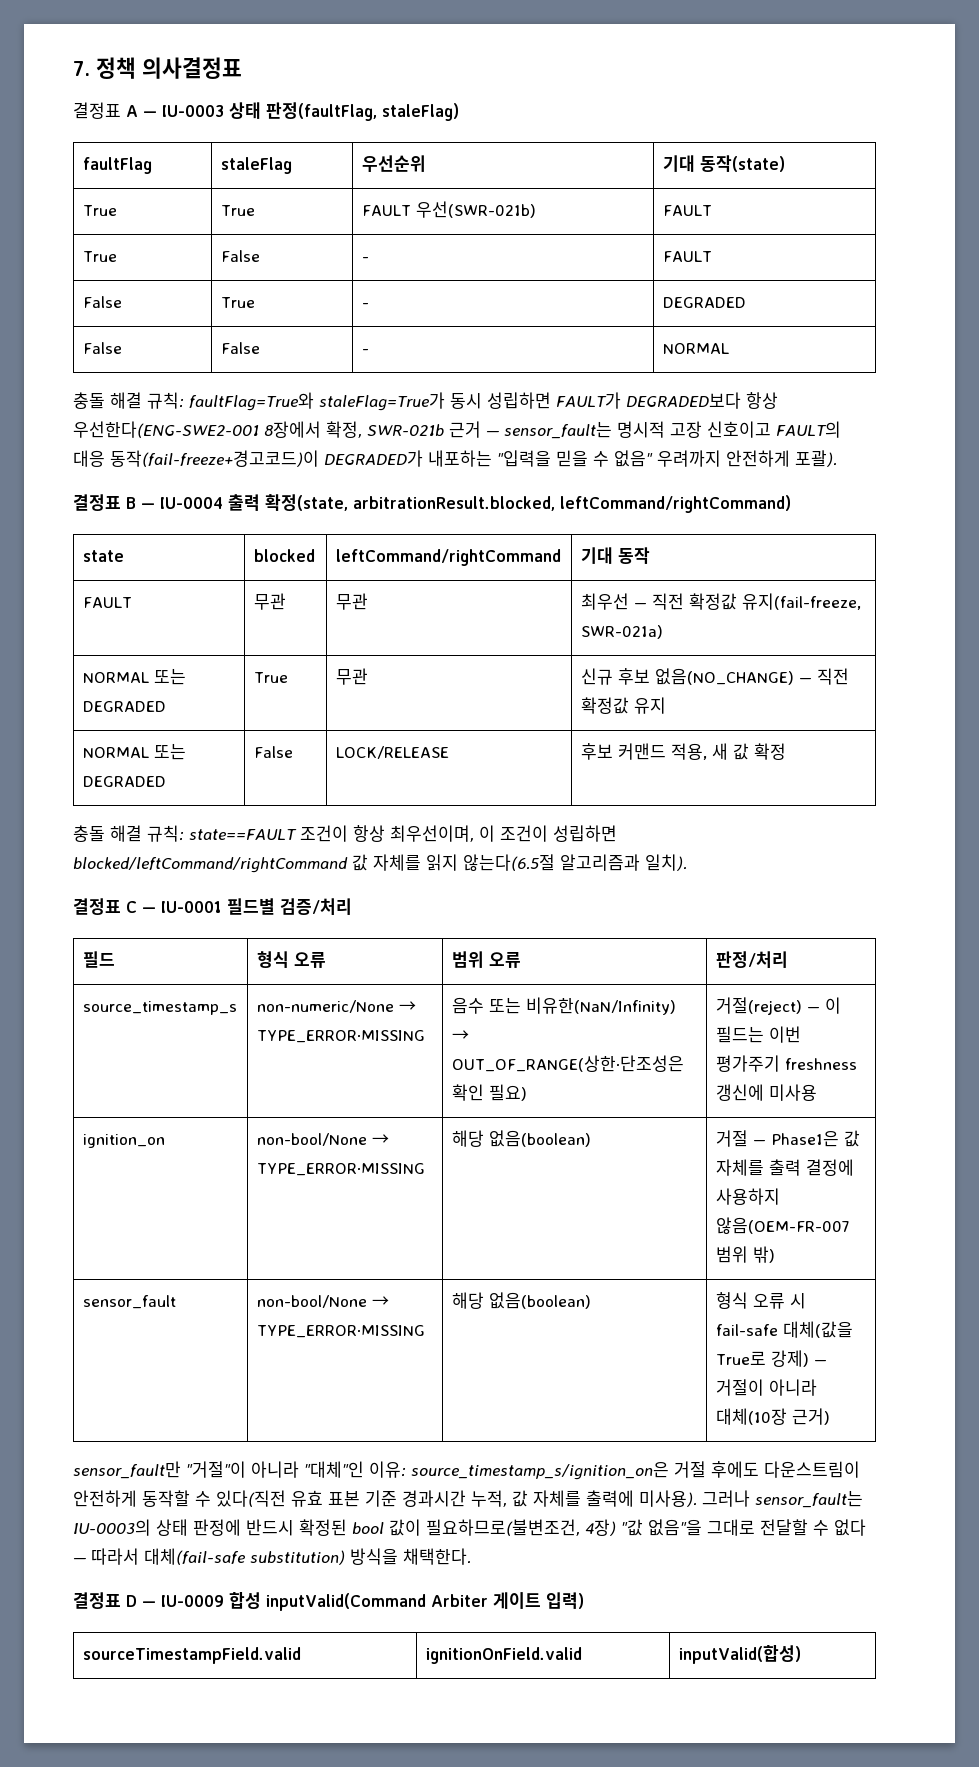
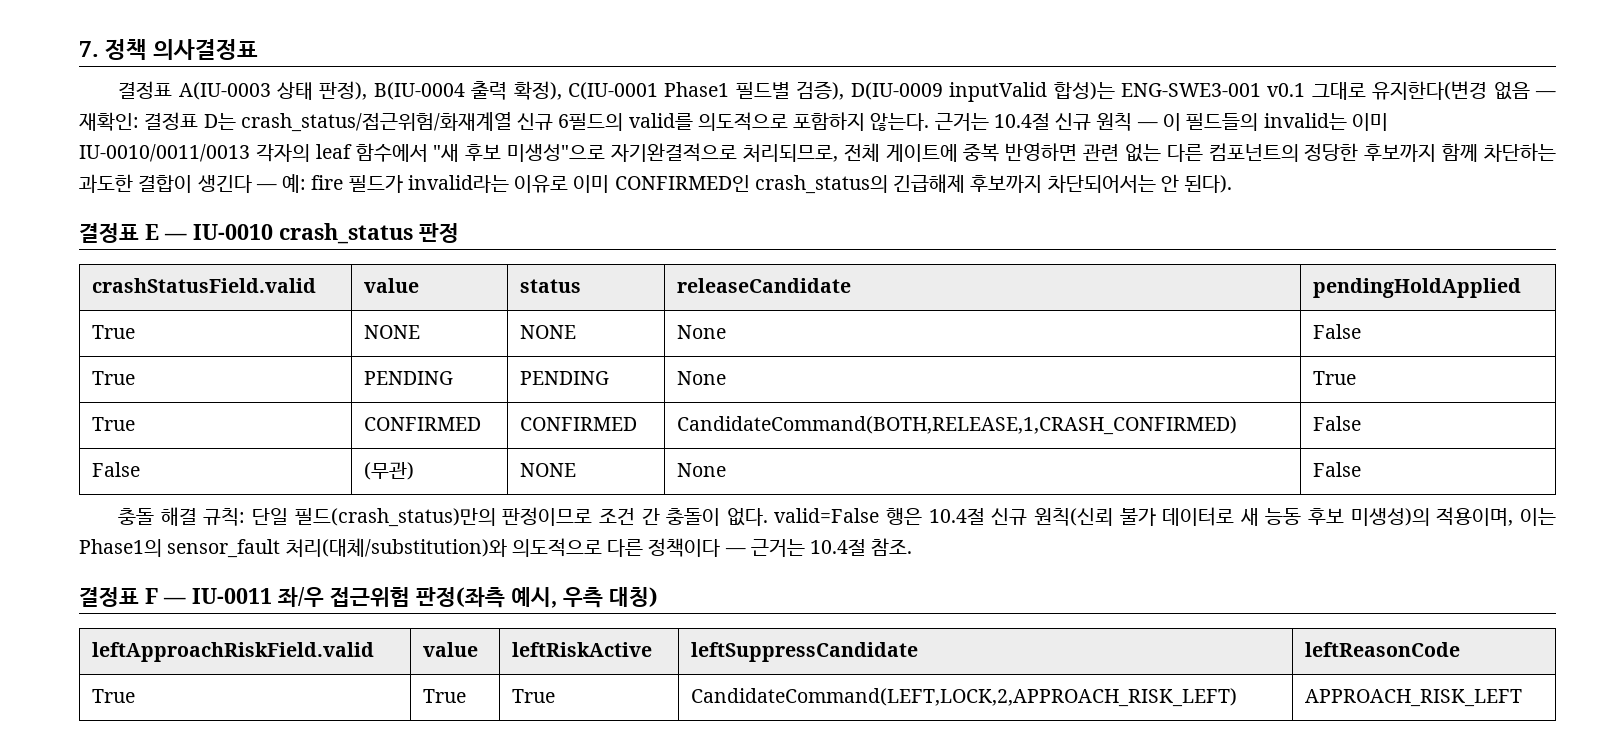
[126,102,459,121] [82,157,152,174] [220,157,292,174] [361,155,426,172] [662,155,785,172] [82,205,117,216] [220,205,255,216] [361,201,536,218] [662,205,712,216] [82,251,117,262] [220,250,260,262] [361,257,369,262] [662,251,712,262] [82,296,122,308] [220,297,255,308] [361,303,369,308] [662,297,746,308] [82,342,122,354] [220,342,260,354] [361,349,369,354] [662,343,729,354] [73,392,778,411] [73,421,841,439] [73,450,837,467] [73,494,791,513] [82,550,124,562] [253,549,315,562] [335,549,561,566] [580,547,650,564] [82,597,132,608] [253,593,286,610] [335,593,368,610] [580,593,861,610] [580,625,663,639] [82,668,186,685] [82,701,166,712] [253,672,288,683] [335,668,368,685] [580,668,849,685] [580,697,666,714] [82,743,186,760] [82,776,166,787] [253,746,293,758] [335,746,449,759] [580,743,786,760] [73,825,617,842] [73,854,687,873] [73,898,352,915] [82,951,115,968] [256,951,326,968] [451,951,521,968] [715,951,788,968] [82,1001,237,1015] [256,1000,416,1013] [256,1030,425,1043] [451,997,676,1015] [451,1030,469,1041] [451,1055,684,1072] [451,1084,527,1101] [715,997,841,1015] [715,1026,801,1043] [715,1055,857,1072] [715,1084,817,1101] [82,1134,165,1148] [256,1133,389,1146] [256,1163,425,1176] [451,1130,591,1147] [715,1130,860,1147] [715,1159,854,1176] [715,1188,780,1205] [715,1217,849,1234] [715,1246,775,1263] [82,1295,176,1309] [256,1295,389,1308] [256,1325,425,1338] [451,1292,591,1309] [715,1292,806,1309] [715,1321,853,1338] [715,1350,827,1367] [715,1379,817,1396] [715,1408,830,1425] [73,1461,860,1480] [73,1490,863,1508] [73,1519,866,1536] [73,1548,471,1565] [73,1592,584,1611] [82,1647,301,1664] [425,1647,582,1664] [678,1645,801,1664] A — IU-0003 상태 판정(faultFlag, staleFlag) // faultFlag | staleFlag | 우선순위 | 기대 동작(state) // True | True | FAULT 우선(SWR-021b) | FAULT // True | False | - | FAULT // False | True | - | DEGRADED // False | False | - | NORMAL // 충돌 해결 규칙: faultFlag=True와 staleFlag=True가 동시 성립하면 FAULT가 DEGRADED보다 항상 우선한다(ENG-SWE2-001 8장에서 확정, SWR-021b 근거 — sensor_fault는 명시적 고장 신호이고 FAULT의 대응 동작(fail-freeze+경고코드)이 DEGRADED가 내포하는 "입력을 믿을 수 없음" 우려까지 안전하게 포괄). // 결정표 B — IU-0004 출력 확정(state, arbitrationResult.blocked, leftCommand/rightCommand) // state | blocked | leftCommand/rightCommand | 기대 동작 // FAULT | 무관 | 무관 | 최우선 — 직전 확정값 유지(fail-freeze, SWR-021a) // NORMAL 또는 DEGRADED | True | 무관 | 신규 후보 없음(NO_CHANGE) — 직전 확정값 유지 // NORMAL 또는 DEGRADED | False | LOCK/RELEASE | 후보 커맨드 적용, 새 값 확정 // 충돌 해결 규칙: state==FAULT 조건이 항상 최우선이며, 이 조건이 성립하면 blocked/leftCommand/rightCommand 값 자체를 읽지 않는다(6.5절 알고리즘과 일치). // 결정표 C — IU-0001 필드별 검증/처리 // 필드 | 형식 오류 | 범위 오류 | 판정/처리 // source_timestamp_s | non-numeric/None → TYPE_ERROR·MISSING | 음수 또는 비유한(NaN/Infinity) → OUT_OF_RANGE(상한·단조성은 확인 필요) | 거절(reject) — 이 필드는 이번 평가주기 freshness 갱신에 미사용 // ignition_on | non-bool/None → TYPE_ERROR·MISSING | 해당 없음(boolean) | 거절 — Phase1은 값 자체를 출력 결정에 사용하지 않음(OEM-FR-007 범위 밖) // sensor_fault | non-bool/None → TYPE_ERROR·MISSING | 해당 없음(boolean) | 형식 오류 시 fail-safe 대체(값을 True로 강제) — 거절이 아니라 대체(10장 근거) // sensor_fault만 "거절"이 아니라 "대체"인 이유: source_timestamp_s/ignition_on은 거절 후에도 다운스트림이 안전하게 동작할 수 있다(직전 유효 표본 기준 경과시간 누적, 값 자체를 출력에 미사용). 그러나 sensor_fault는 IU-0003의 상태 판정에 반드시 확정된 bool 값이 필요하므로(불변조건, 4장) "값 없음"을 그대로 전달할 수 없다 — 따라서 대체(fail-safe substitution) 방식을 채택한다. // 결정표 D — IU-0009 합성 inputValid(Command Arbiter 게이트 입력) // sourceTimestampField.valid | ignitionOnField.valid | inputValid(합성) -> [178,81,1556,102] [79,112,1388,132] [79,142,1556,162] [79,174,1233,194] [79,223,459,244] [92,278,317,293] [364,278,420,293] [520,279,582,293] [677,278,852,293] [1313,278,1522,298] [92,325,136,339] [364,325,421,339] [520,325,577,339] [677,325,727,339] [1313,324,1362,339] [92,371,136,385] [364,371,454,385] [520,371,610,385] [677,371,727,385] [1313,371,1357,385] [92,417,136,431] [364,417,482,431] [520,417,638,431] [677,416,1238,435] [1313,416,1362,431] [92,462,141,477] [364,462,415,480] [520,463,577,477] [677,463,727,477] [1313,462,1362,477] [118,507,1556,527] [79,538,913,558] [79,587,658,608] [92,642,375,662] [423,642,479,657] [512,642,653,657] [691,642,919,662] [1305,642,1461,657] [92,689,136,703] [423,689,467,703] [512,689,556,703] [691,688,1238,707] [1305,689,1523,707] A(IU-0003 상태 판정), B(IU-0004 출력 확정), C(IU-0001 Phase1 필드별 검증), D(IU-0009 inputValid 합성)는 ENG-SWE3-001 v0.1 그대로 유지한다(변경 없음 — 재확인: 결정표 D는 crash_status/접근위험/화재계열 신규 6필드의 valid를 의도적으로 포함하지 않는다. 근거는 10.4절 신규 원칙 — 이 필드들의 invalid는 이미 IU-0010/0011/0013 각자의 leaf 함수에서 "새 후보 미생성"으로 자기완결적으로 처리되므로, 전체 게이트에 중복 반영하면 관련 없는 다른 컴포넌트의 정당한 후보까지 함께 차단하는 과도한 결합이 생긴다 — 예: fire 필드가 invalid라는 이유로 이미 CONFIRMED인 crash_status의 긴급해제 후보까지 차단되어서는 안 된다). // 결정표 E — IU-0010 crash_status 판정 // crashStatusField.valid | value | status | releaseCandidate | pendingHoldApplied // True | NONE | NONE | None | False // True | PENDING | PENDING | None | True // True | CONFIRMED | CONFIRMED | CandidateCommand(BOTH,RELEASE,1,CRASH_CONFIRMED) | False // False | (무관) | NONE | None | False // 충돌 해결 규칙: 단일 필드(crash_status)만의 판정이므로 조건 간 충돌이 없다. valid=False 행은 10.4절 신규 원칙(신뢰 불가 데이터로 새 능동 후보 미생성)의 적용이며, 이는 Phase1의 sensor_fault 처리(대체/substitution)와 의도적으로 다른 정책이다 — 근거는 10.4절 참조. // 결정표 F — IU-0011 좌/우 접근위험 판정(좌측 예시, 우측 대칭) // leftApproachRiskField.valid | value | leftRiskActive | leftSuppressCandidate | leftReasonCode // True | True | True | CandidateCommand(LEFT,LOCK,2,APPROACH_RISK_LEFT) | APPROACH_RISK_LEFT

